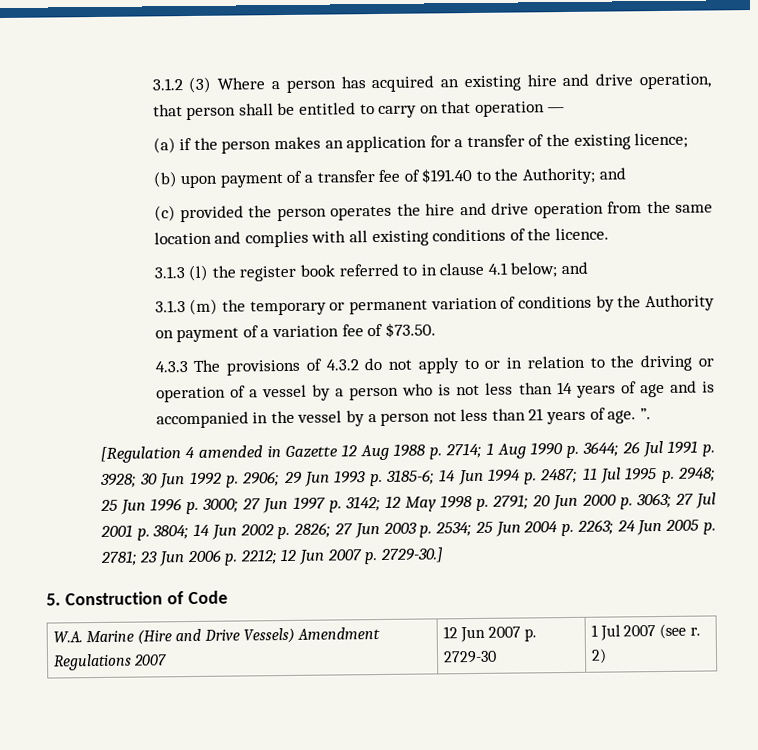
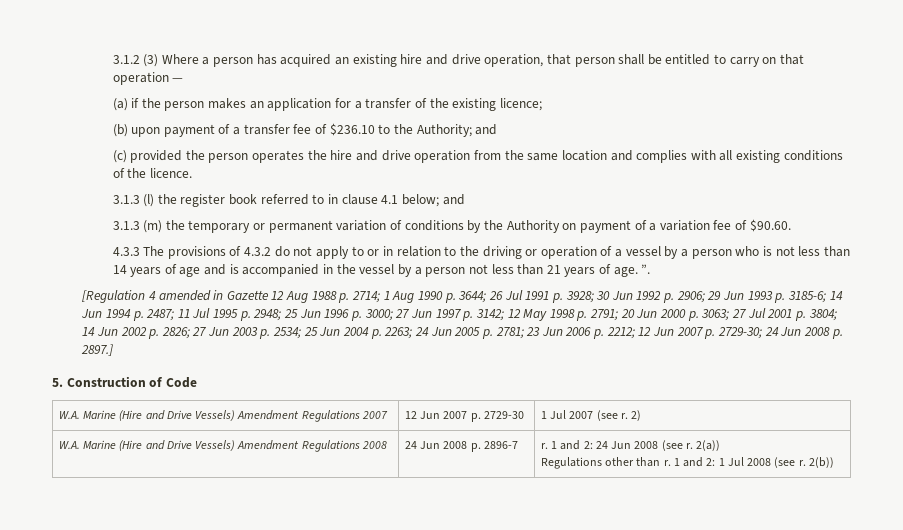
[421,167,473,184] $191.40 -> [329,123,375,136] $236.10
[384,322,436,338] $73.50. -> [749,219,791,232] $90.60.
[379,547,443,563] 2729-30.] -> [717,327,843,339] [81,344,114,356] 2729-30; 24 Jun 2008 p. 2897.]
(607, 656) none -> [58,440,387,452] [404,441,518,452] [540,440,721,451] [540,457,834,469] // W.A. Marine (Hire and Drive Vessels) Amendment Regulations 2008 | 24 Jun 2008 p. 2896-7 | r. 1 and 2: 24 Jun 2008 (see r. 2(a)) // Regulations other than r. 1 and 2: 1 Jul 2008 (see r. 2(b))

